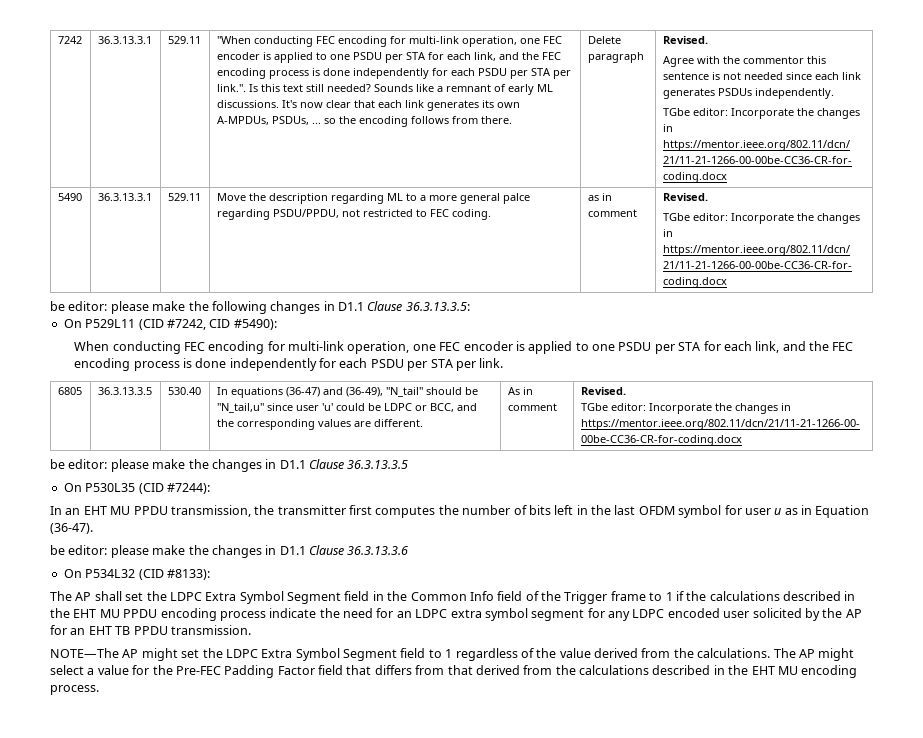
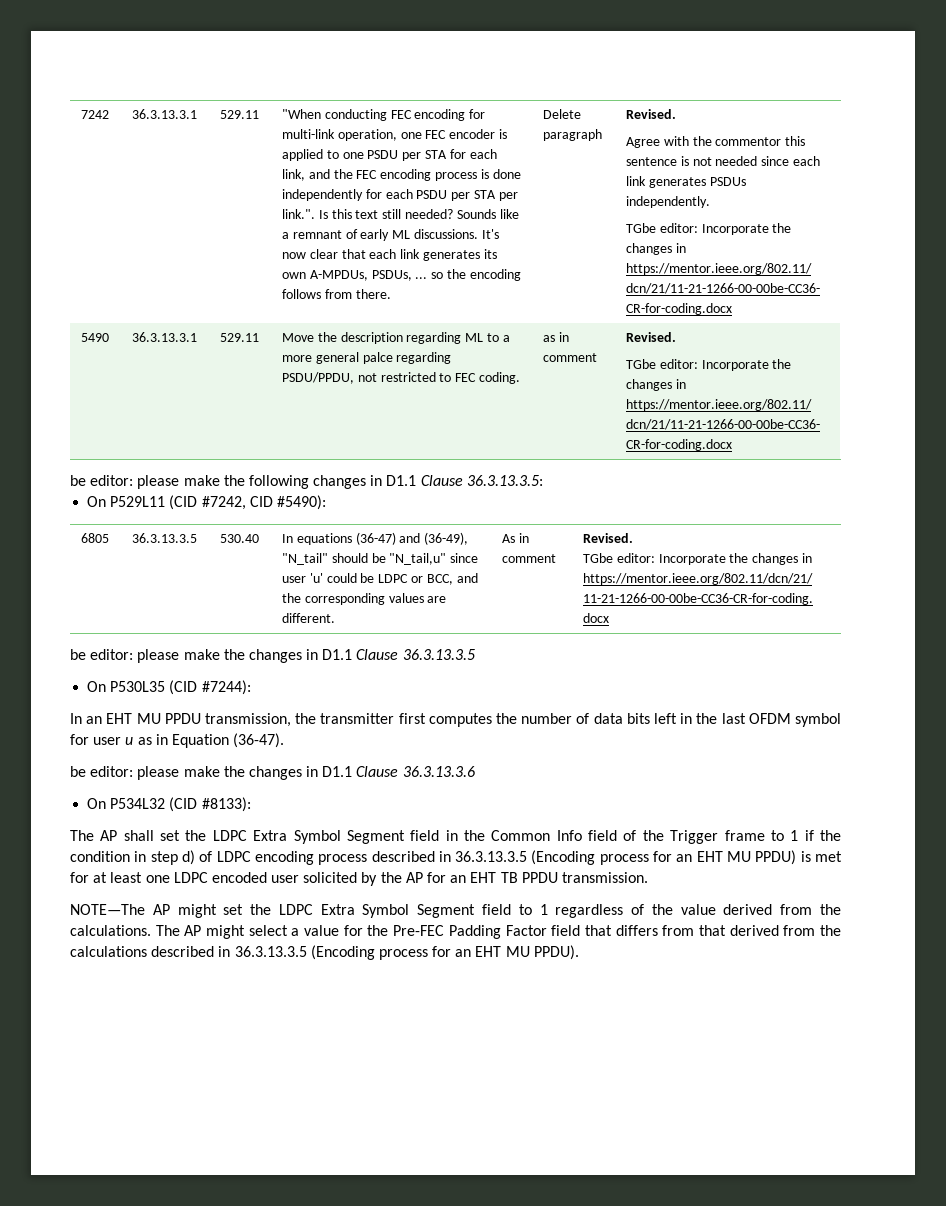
[74,341,854,354] [74,358,504,371] // When conducting FEC encoding for multi-link operation, one FEC encoder is applied to one PSDU per STA for each link, and the FEC encoding process is done independently for each PSDU per STA per link. -> (326, 502) none
(527, 510) none -> [593,713,623,724] data
[709,591,856,601] [50,608,630,621] calculations described in the EHT MU PPDU encoding process indicate the need for an LDPC extra symbol segment for any -> [70,850,842,865] [70,872,170,883] condition in step d) of LDPC encoding process described in 36.3.13.3.5 (Encoding process for an EHT MU PPDU) is met for at least one
[728,665,858,678] [50,685,99,695] the EHT MU encoding process. -> [234,945,579,960] 36.3.13.3.5 (Encoding process for an EHT MU PPDU).

